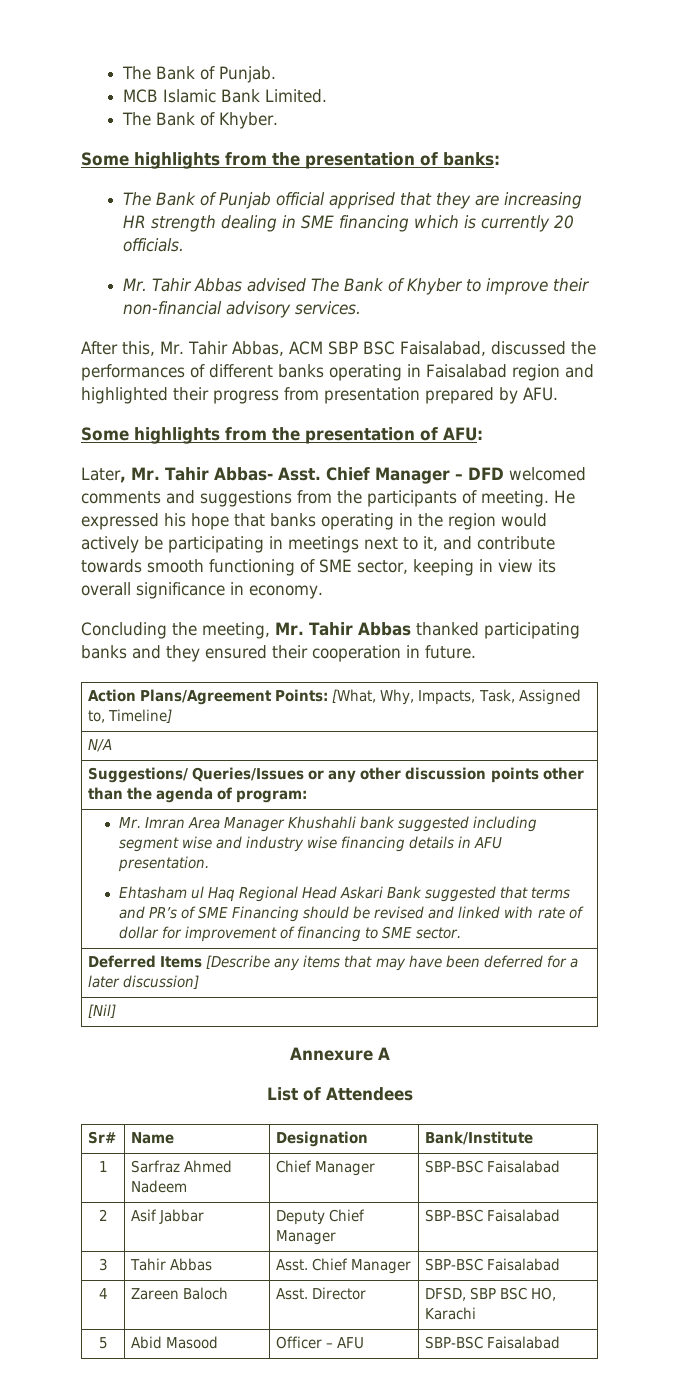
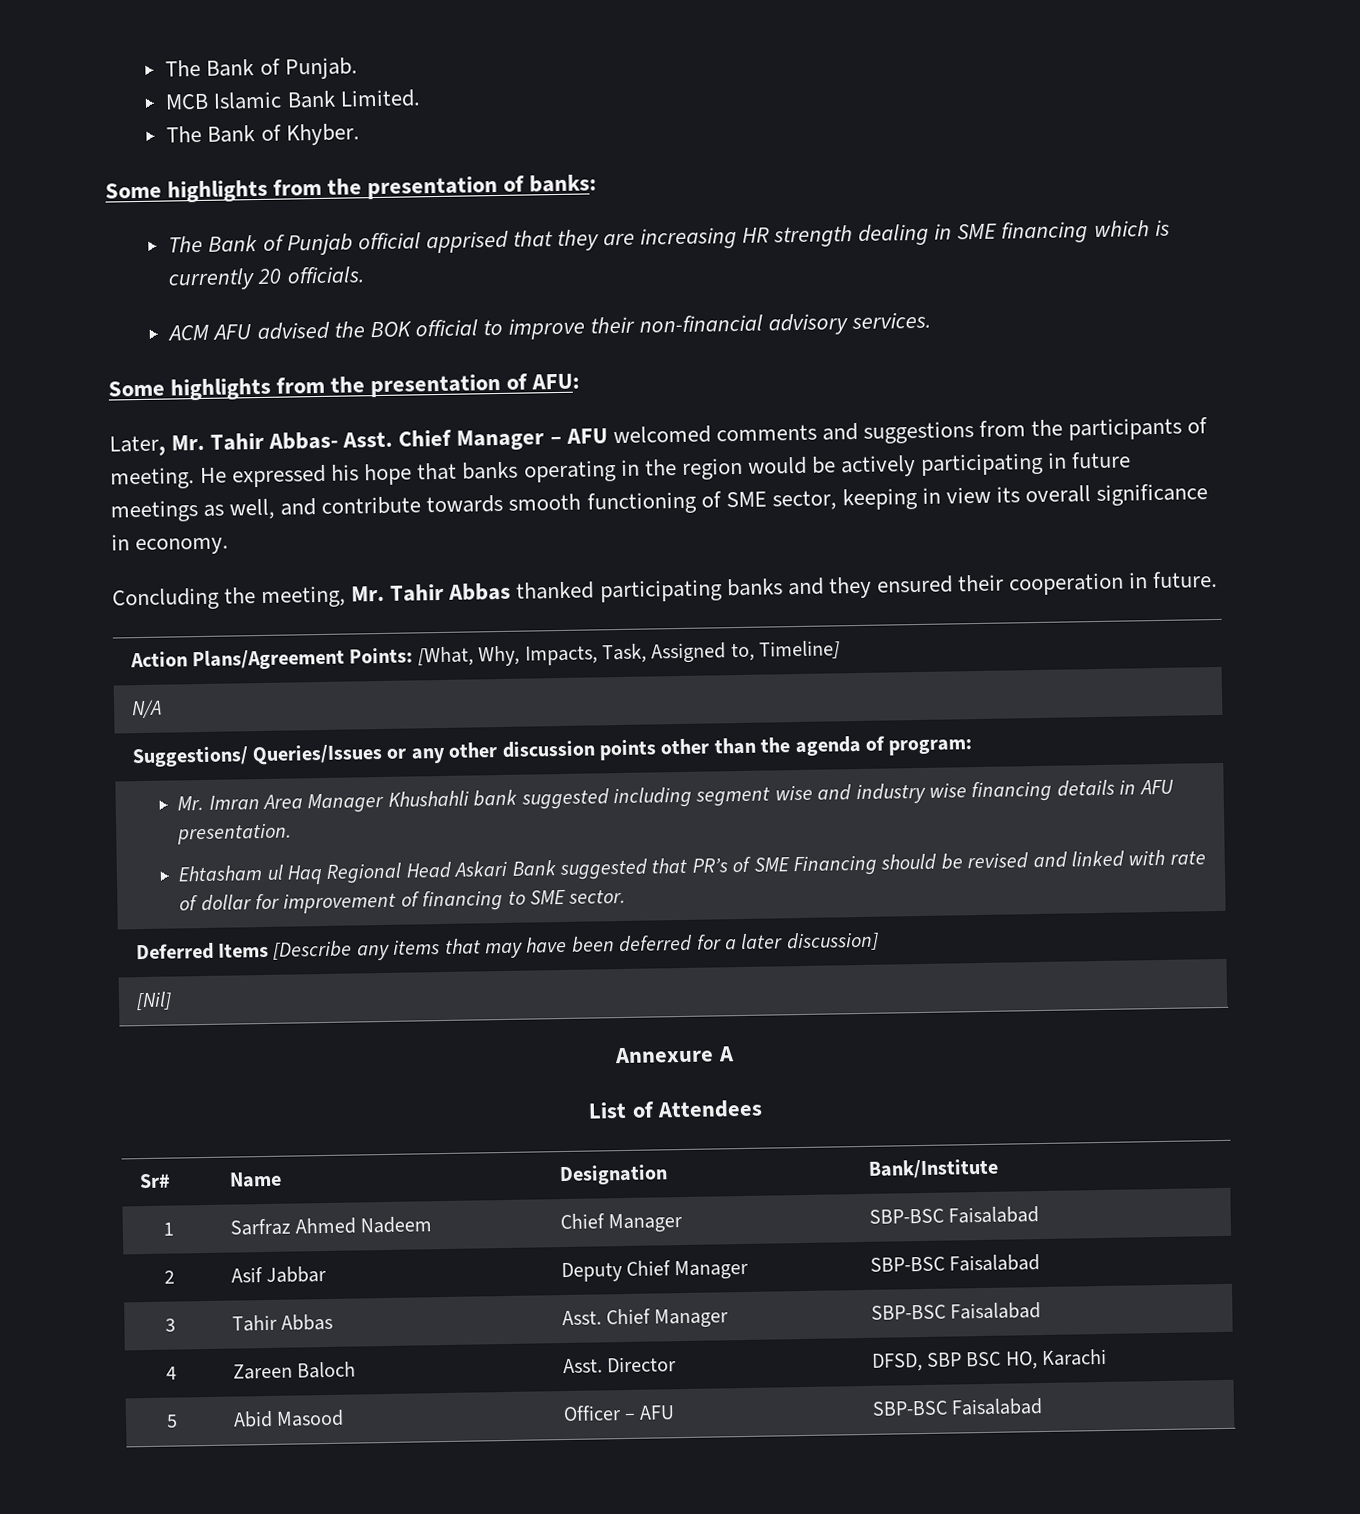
[122,278,463,295] Mr. Tahir Abbas advised The Bank of Khyber -> [167,319,478,341] ACM AFU advised the BOK official
[81,341,596,356] [81,364,594,381] [81,387,558,404] // After this, Mr. Tahir Abbas, ACM SBP BSC Faisalabad, discussed the performances of different banks operating in Faisalabad region and highlighted their progress from presentation prepared by AFU. -> (932, 320) none
[467,467,504,480] DFD -> [565,428,608,444] AFU
[81,536,438,553] actively be participating in meetings next to it, -> [810,451,1132,478] [110,498,276,523] be actively participating in future meetings as well,
[531,887,571,899] [118,906,145,919] terms and -> (688, 865) none

